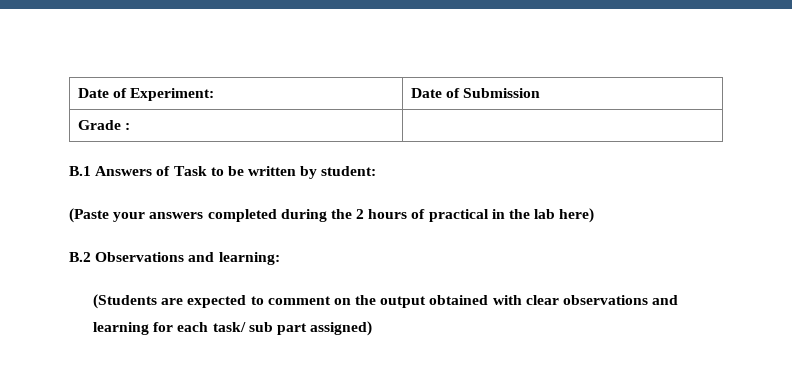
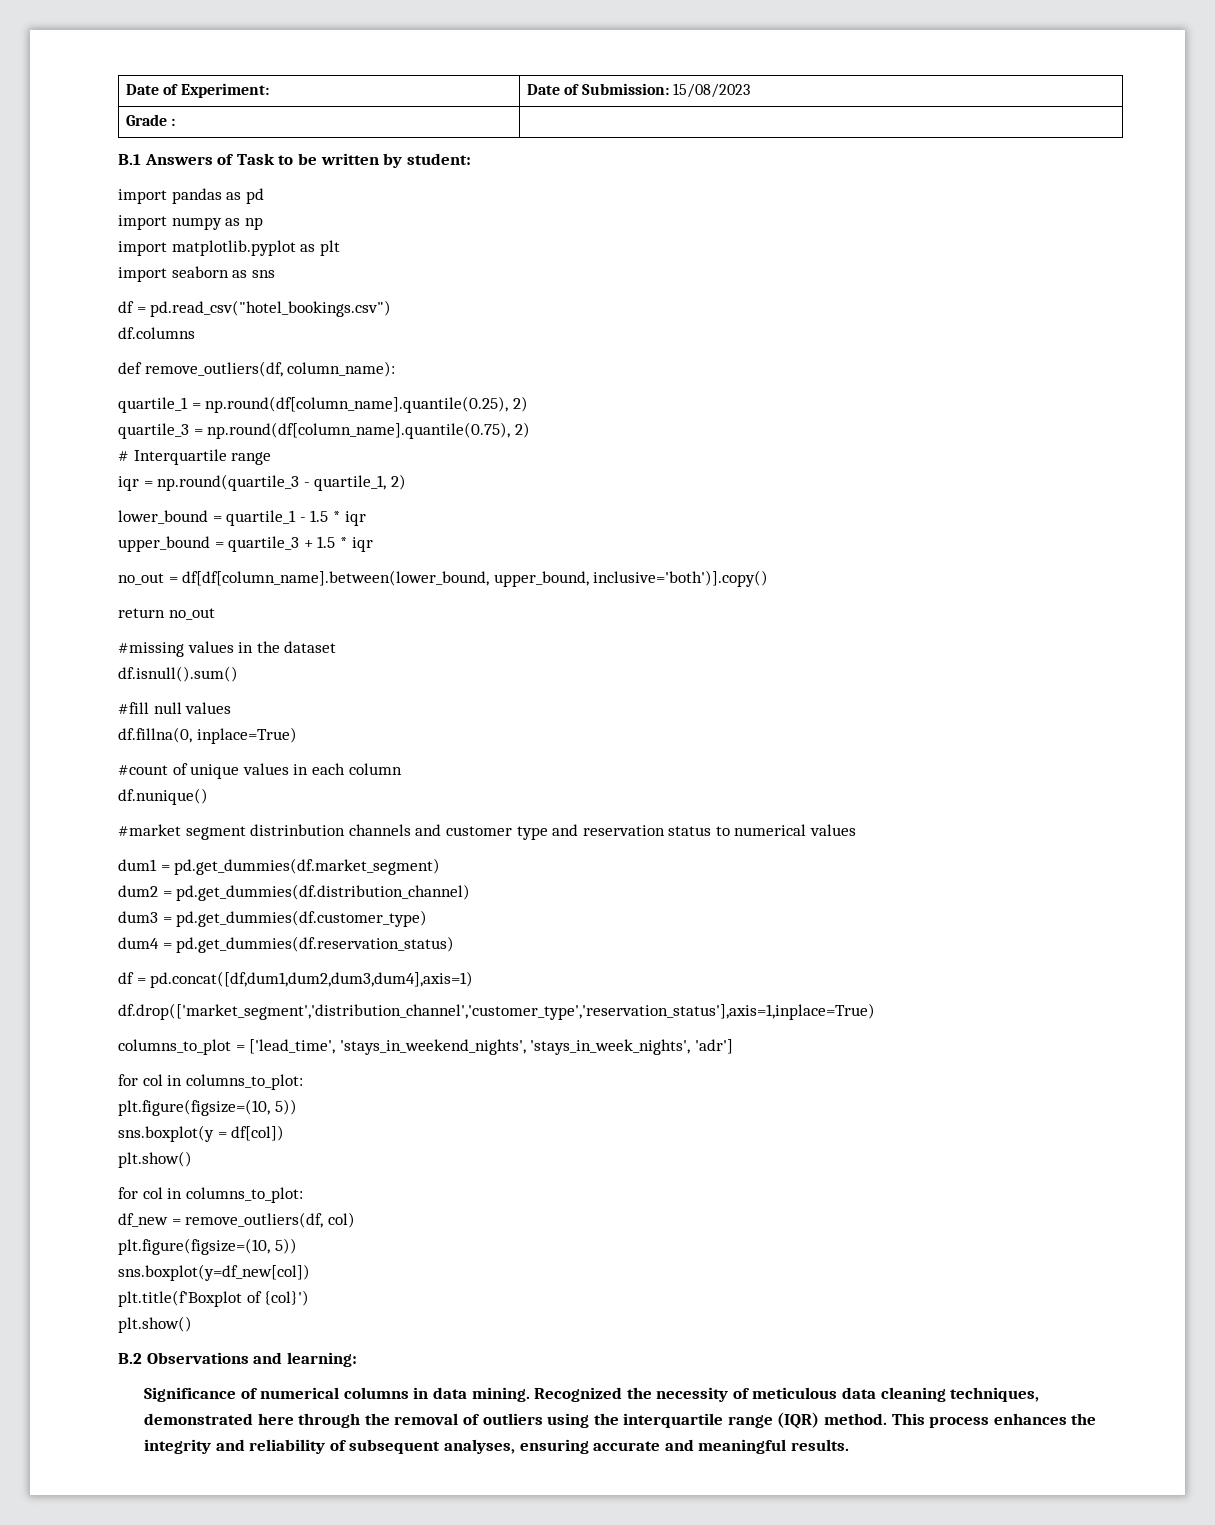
[463,88,541,98] Submission -> [581,83,750,98] Submission: 15/08/2023
[69,208,595,223] [69,252,280,265] [93,294,679,309] [93,321,373,336] (Paste your answers completed during the 2 hours of practical in the lab here) // B.2 Observations and learning: // (Students are expected to comment on the output obtained with clear observations and learning for each task/ sub part assigned) -> [118,188,264,204] [118,215,263,230] [118,240,340,256] [118,266,275,282] [118,300,392,317] [118,327,195,339] [118,361,396,377] [118,396,528,413] [118,422,530,439] [118,449,272,465] [118,474,406,491] [118,510,366,526] [118,536,373,552] [118,570,769,587] [118,608,215,620] [118,641,337,657] [118,666,238,682] [118,702,232,714] [118,727,297,744] [118,763,402,779] [118,788,208,805] [118,824,857,840] [118,858,441,875] [118,884,471,901] [118,910,428,927] [118,936,455,953] [118,971,474,988] [118,1003,875,1020] [118,1039,733,1055] [118,1074,303,1090] [118,1099,297,1116] [118,1125,285,1142] [118,1151,192,1168] [118,1187,303,1203] [118,1212,355,1228] [118,1238,297,1255] [118,1264,310,1281] [118,1290,310,1307] [118,1316,192,1333] [118,1352,357,1367] [143,1387,1040,1402] [143,1412,1097,1429] [143,1439,849,1454] import pandas as pd // import numpy as np // import matplotlib.pyplot as plt // import seaborn as sns // df = pd.read_csv("hotel_bookings.csv") // df.columns // def remove_outliers(df, column_name): // quartile_1 = np.round(df[column_name].quantile(0.25), 2) // quartile_3 = np.round(df[column_name].quantile(0.75), 2) // # Interquartile range // iqr = np.round(quartile_3 - quartile_1, 2) // lower_bound = quartile_1 - 1.5 * iqr // upper_bound = quartile_3 + 1.5 * iqr // no_out = df[df[column_name].between(lower_bound, upper_bound, inclusive='both')].copy() // return no_out // #missing values in the dataset // df.isnull().sum() // #fill null values // df.fillna(0, inplace=True) // #count of unique values in each column // df.nunique() // #market segment distrinbution channels and customer type and reservation status to numerical values // dum1 = pd.get_dummies(df.market_segment) // dum2 = pd.get_dummies(df.distribution_channel) // dum3 = pd.get_dummies(df.customer_type) // dum4 = pd.get_dummies(df.reservation_status) // df = pd.concat([df,dum1,dum2,dum3,dum4],axis=1) // df.drop(['market_segment','distribution_channel','customer_type','reservation_status'],axis=1,inplace=True) // columns_to_plot = ['lead_time', 'stays_in_weekend_nights', 'stays_in_week_nights', 'adr'] // for col in columns_to_plot: // plt.figure(figsize=(10, 5)) // sns.boxplot(y = df[col]) // plt.show() // for col in columns_to_plot: // df_new = remove_outliers(df, col) // plt.figure(figsize=(10, 5)) // sns.boxplot(y=df_new[col]) // plt.title(f'Boxplot of {col}') // plt.show() // B.2 Observations and learning: // Significance of numerical columns in data mining. Recognized the necessity of meticulous data cleaning techniques, demonstrated here through the removal of outliers using the interquartile range (IQR) method. This process enhances the integrity and reliability of subsequent analyses, ensuring accurate and meaningful results.

